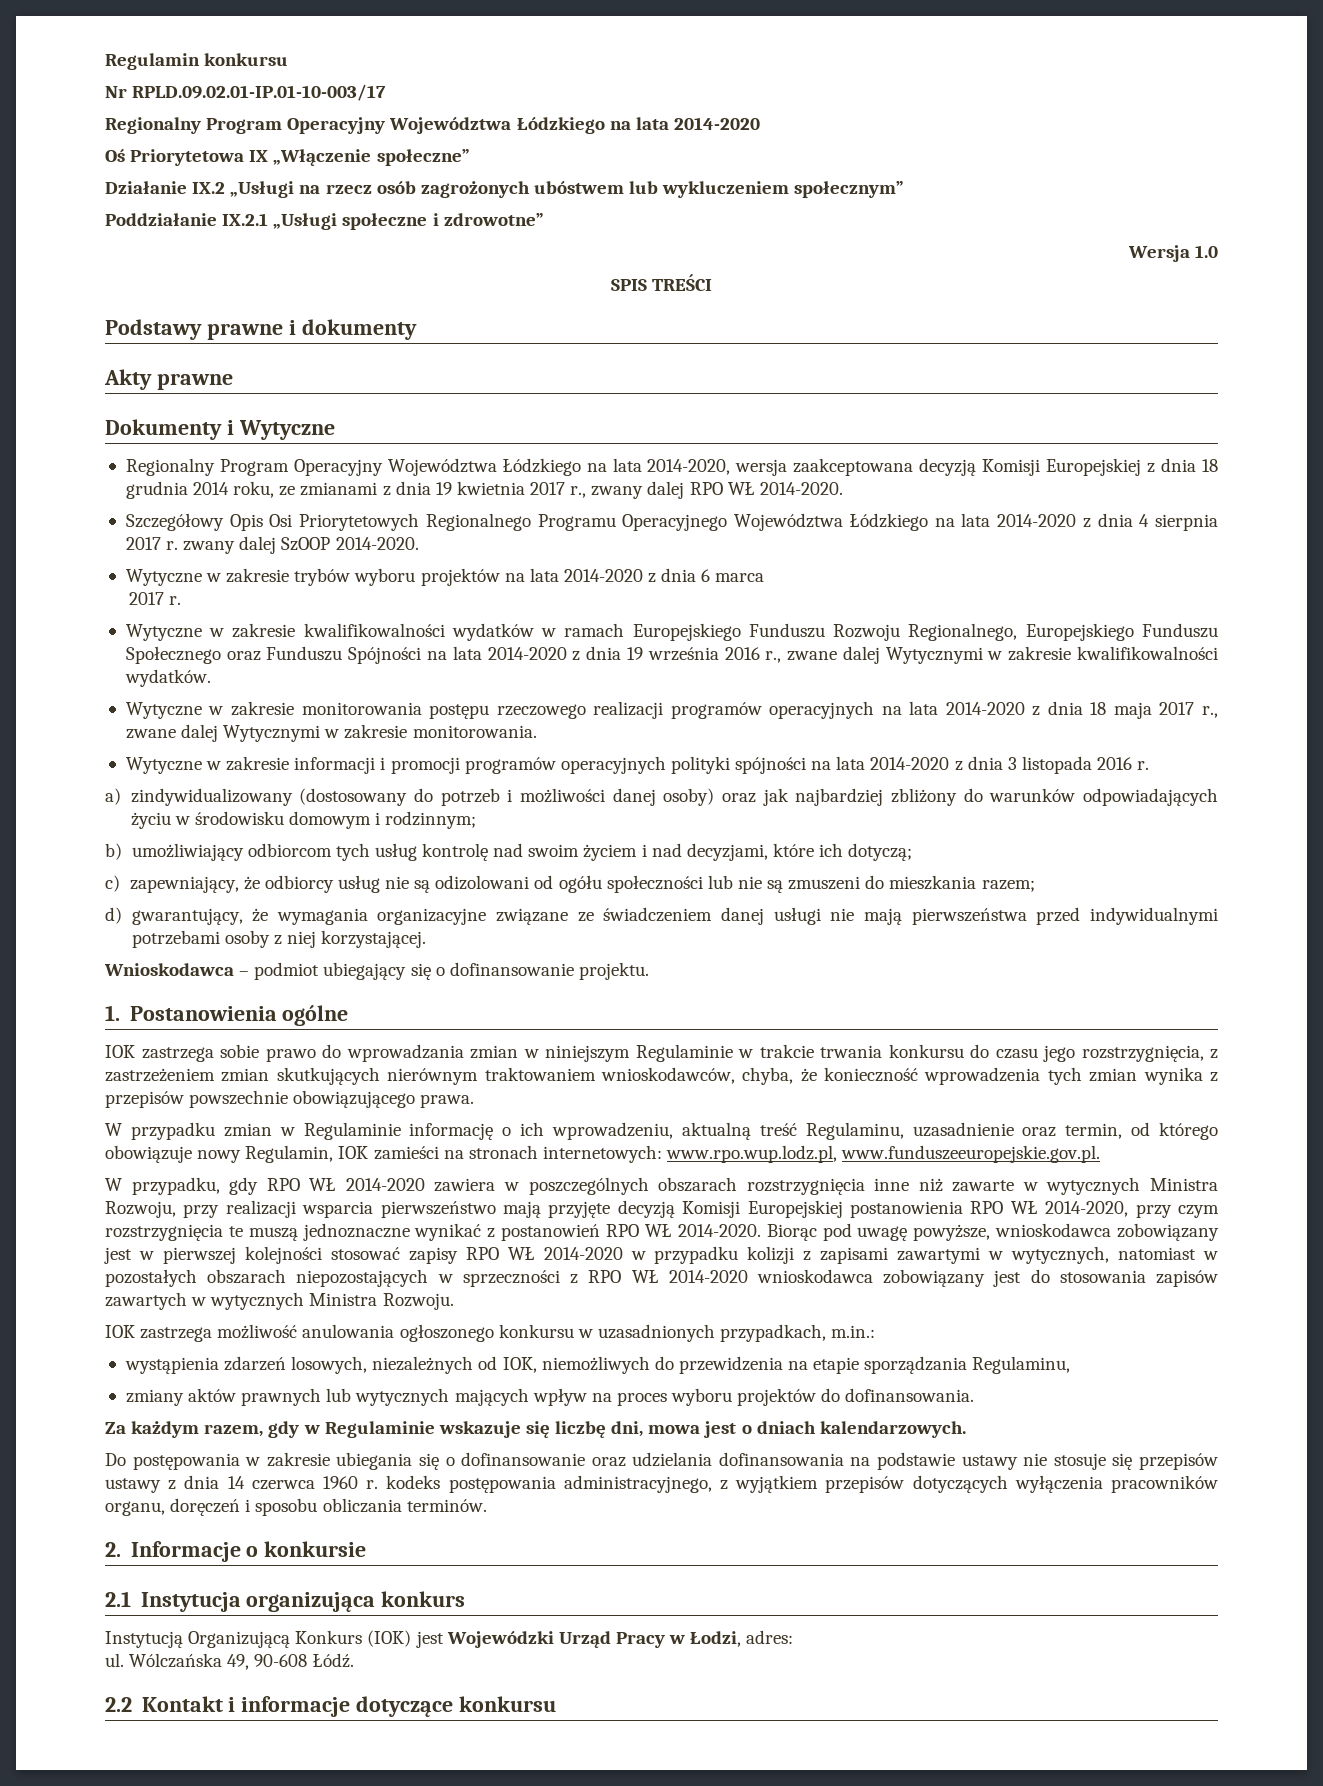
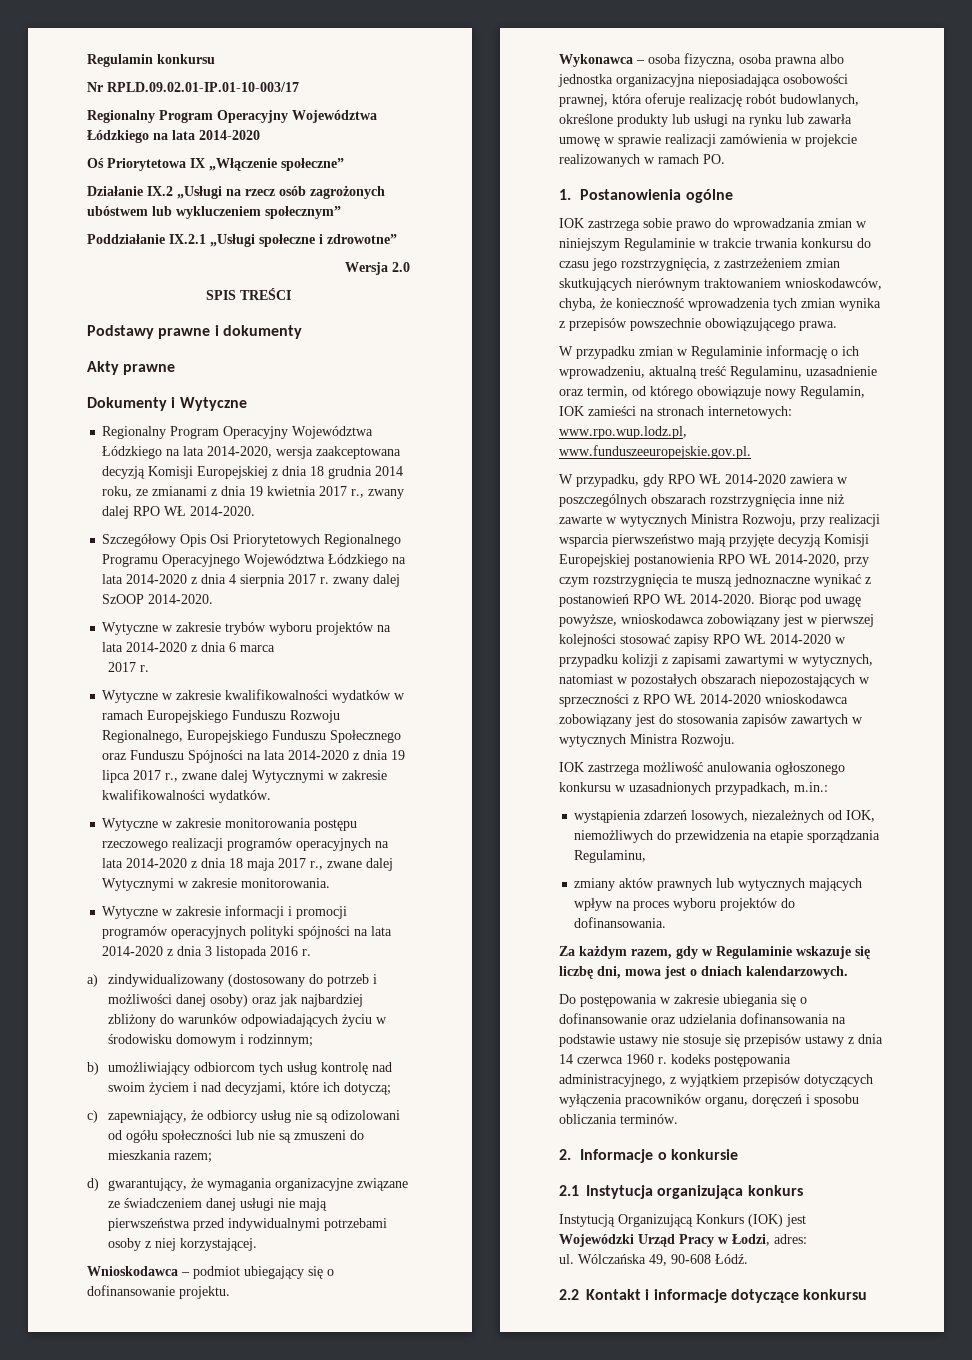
[1195,245,1218,258] 1.0 -> [392,262,410,272] 2.0
[647,647,760,661] września 2016 -> [102,770,162,783] lipca 2017
(649, 971) none -> [559,53,844,67] [558,74,848,87] [559,93,859,107] [559,114,852,127] [559,134,857,147] [559,154,725,167] // Wykonawca – osoba fizyczna, osoba prawna albo jednostka organizacyjna nieposiadająca osobowości prawnej, która oferuje realizację robót budowlanych, określone produkty lub usługi na rynku lub zawarła umowę w sprawie realizacji zamówienia w projekcie realizowanych w ramach PO.

